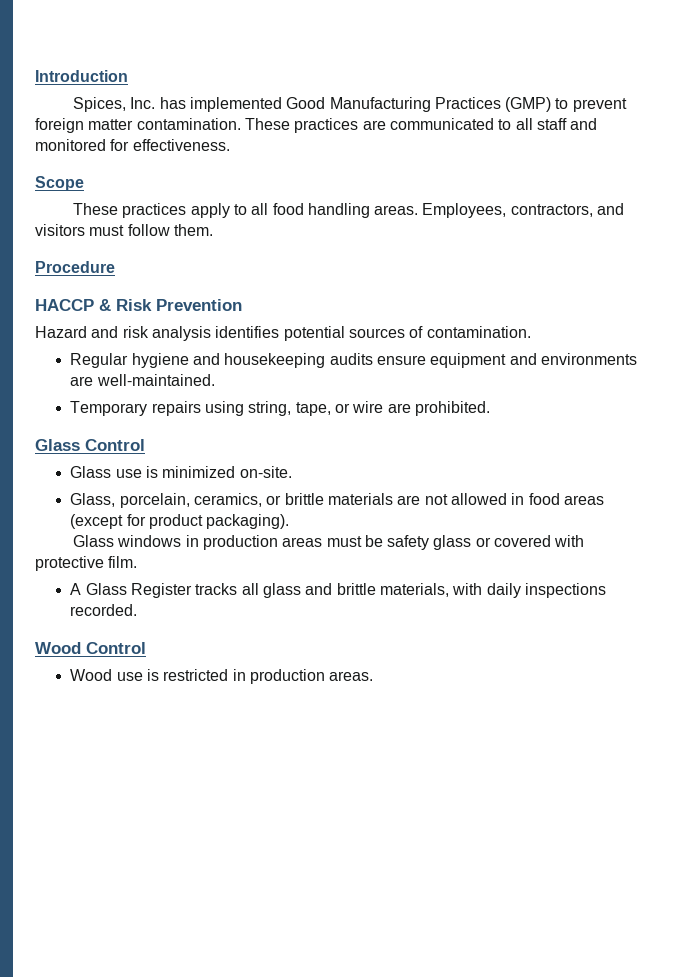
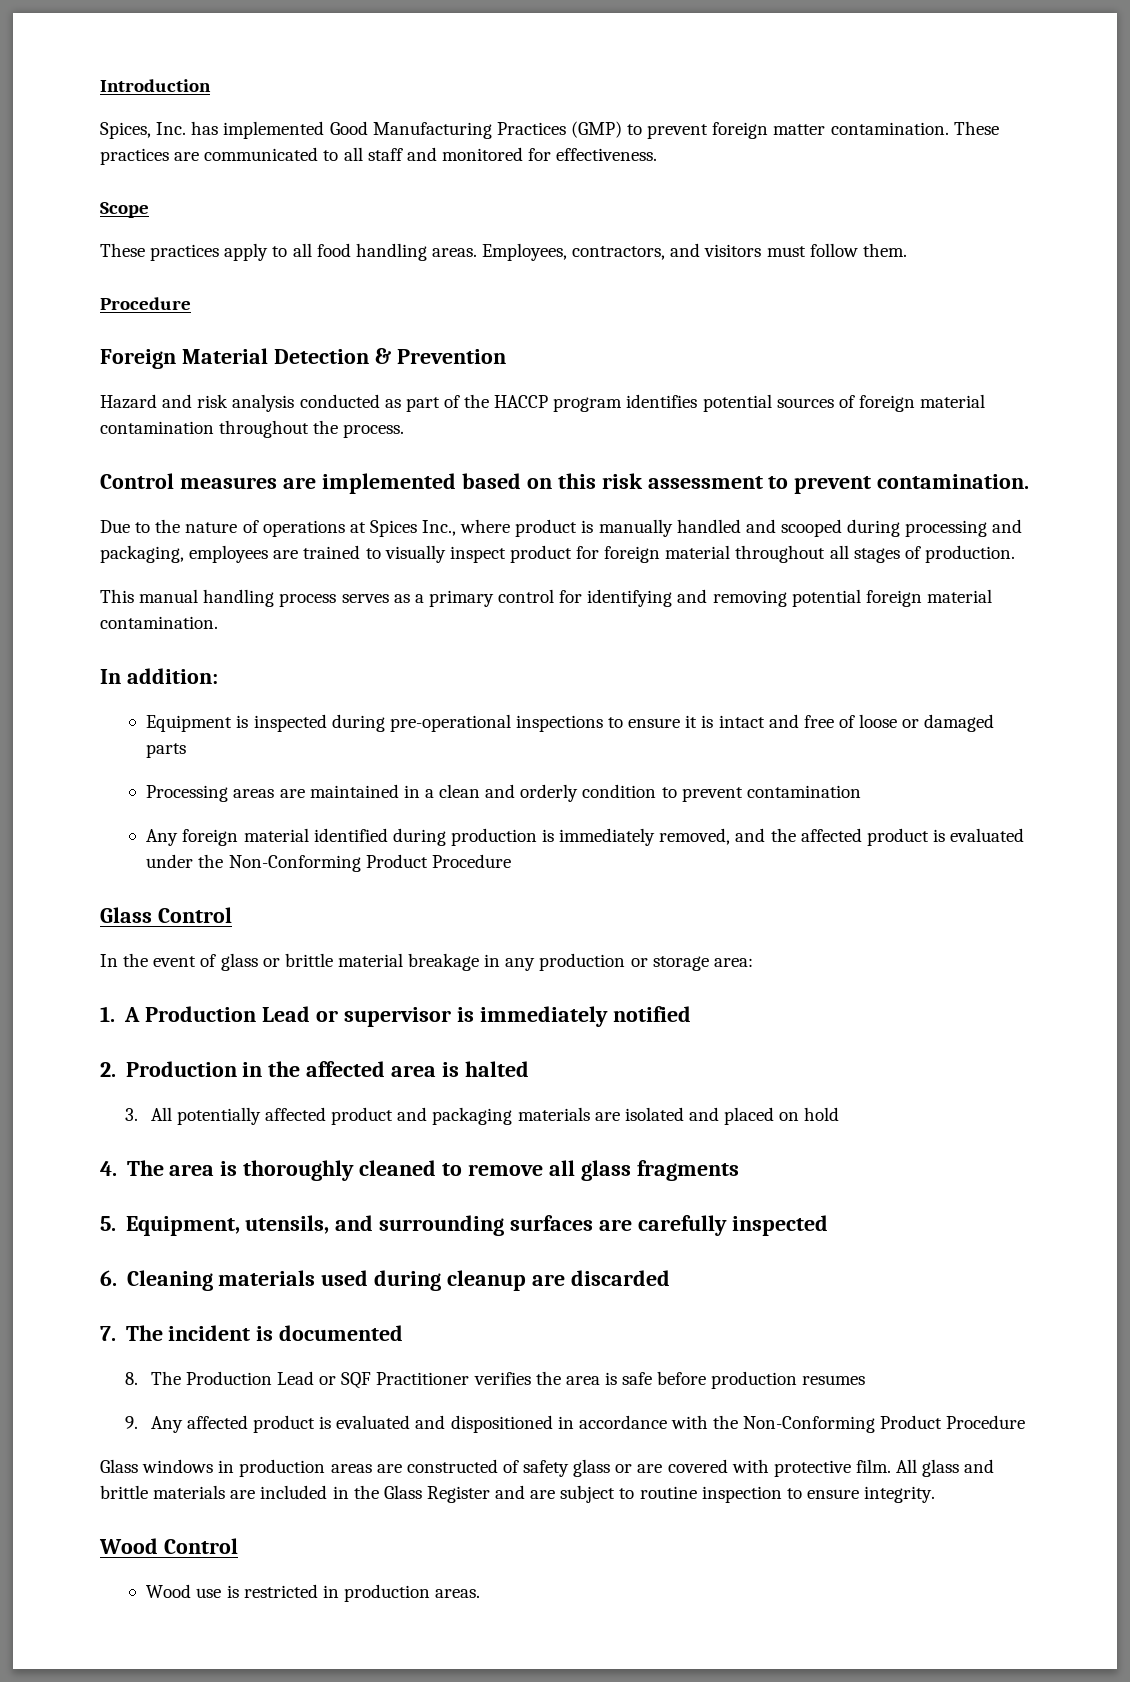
[35,299,152,311] HACCP & Risk -> [100,348,391,369] Foreign Material Detection &
[215,326,531,341] [70,353,638,368] [70,374,215,386] [70,401,491,416] [35,439,145,451] [70,466,292,478] [70,493,604,508] [70,514,290,529] identifies potential sources of contamination. // Regular hygiene and housekeeping audits ensure equipment and environments are well-maintained. // Temporary repairs using string, tape, or wire are prohibited. // Glass Control // Glass use is minimized on-site. // Glass, porcelain, ceramics, or brittle materials are not allowed in food areas (except for product packaging). -> [299,394,986,412] [100,420,405,438] [100,473,1030,494] [100,519,1023,537] [100,545,1015,563] [100,589,992,607] [100,616,218,629] [100,668,218,684] [146,714,995,732] [146,743,187,758] [146,784,861,802] [146,828,1025,846] [146,854,511,872] [100,907,232,923] [100,953,753,971] [100,1006,691,1027] [100,1061,530,1077] [125,1107,840,1125] [100,1160,739,1181] [100,1215,829,1236] [100,1270,671,1291] [100,1325,404,1341] [125,1371,866,1389] [125,1415,1026,1433] conducted as part of the HACCP program identifies potential sources of foreign material contamination throughout the process. // Control measures are implemented based on this risk assessment to prevent contamination. // Due to the nature of operations at Spices Inc., where product is manually handled and scooped during processing and packaging, employees are trained to visually inspect product for foreign material throughout all stages of production. // This manual handling process serves as a primary control for identifying and removing potential foreign material contamination. // In addition: // Equipment is inspected during pre-operational inspections to ensure it is intact and free of loose or damaged parts // Processing areas are maintained in a clean and orderly condition to prevent contamination // Any foreign material identified during production is immediately removed, and the affected product is evaluated under the Non-Conforming Product Procedure // Glass Control // In the event of glass or brittle material breakage in any production or storage area: // 1. A Production Lead or supervisor is immediately notified // 2. Production in the affected area is halted // 3. All potentially affected product and packaging materials are isolated and placed on hold // 4. The area is thoroughly cleaned to remove all glass fragments // 5. Equipment, utensils, and surrounding surfaces are carefully inspected // 6. Cleaning materials used during cleanup are discarded // 7. The incident is documented // 8. The Production Lead or SQF Practitioner verifies the area is safe before production resumes // 9. Any affected product is evaluated and dispositioned in accordance with the Non-Conforming Product Procedure
[326,535,383,547] must be -> [376,1459,519,1473] are constructed of
(491, 542) none -> [637,1464,663,1473] are
[70,583,606,598] [70,604,138,616] // A Glass Register tracks all glass and brittle materials, with daily inspections recorded. -> [896,1459,995,1477] [100,1485,936,1503] All glass and brittle materials are included in the Glass Register and are subject to routine inspection to ensure integrity.

